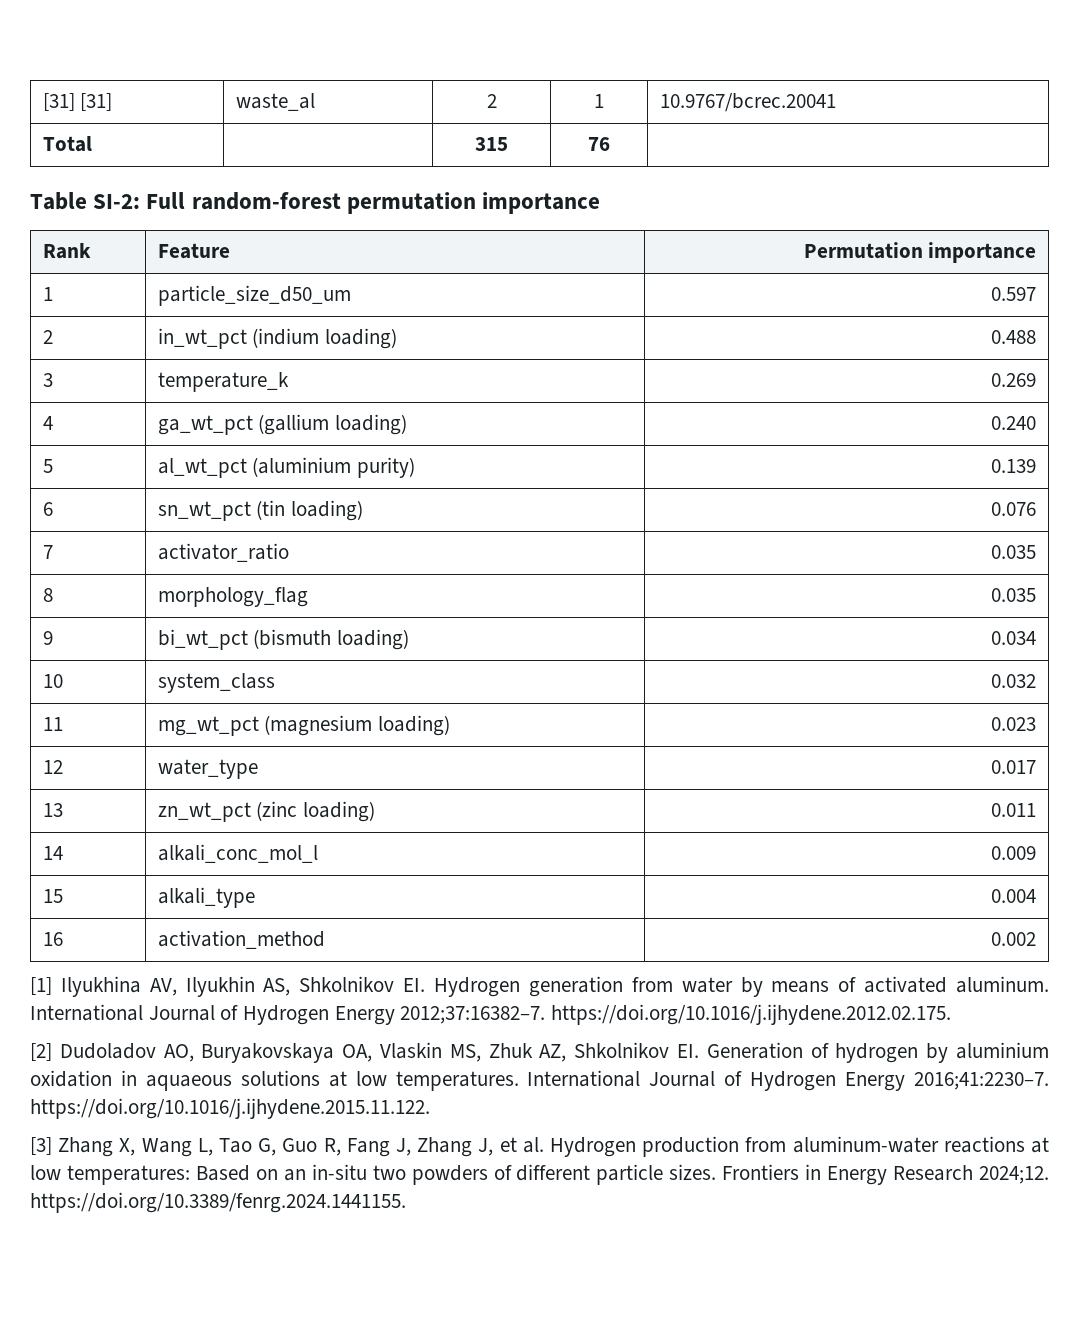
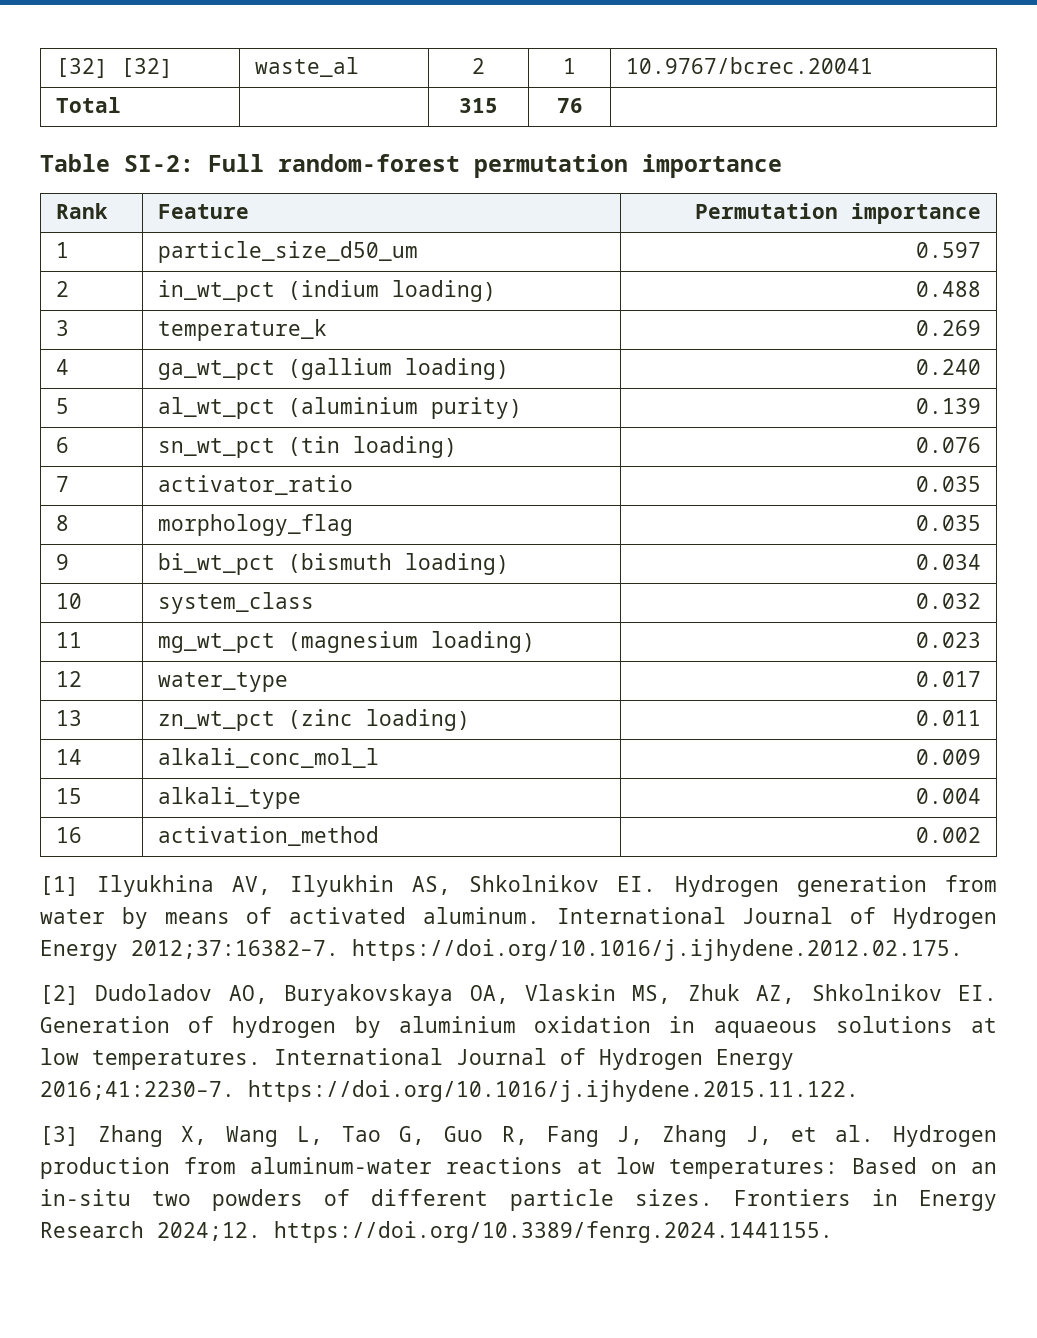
[42,93,113,111] [31] [31] -> [56,58,174,78] [32] [32]

